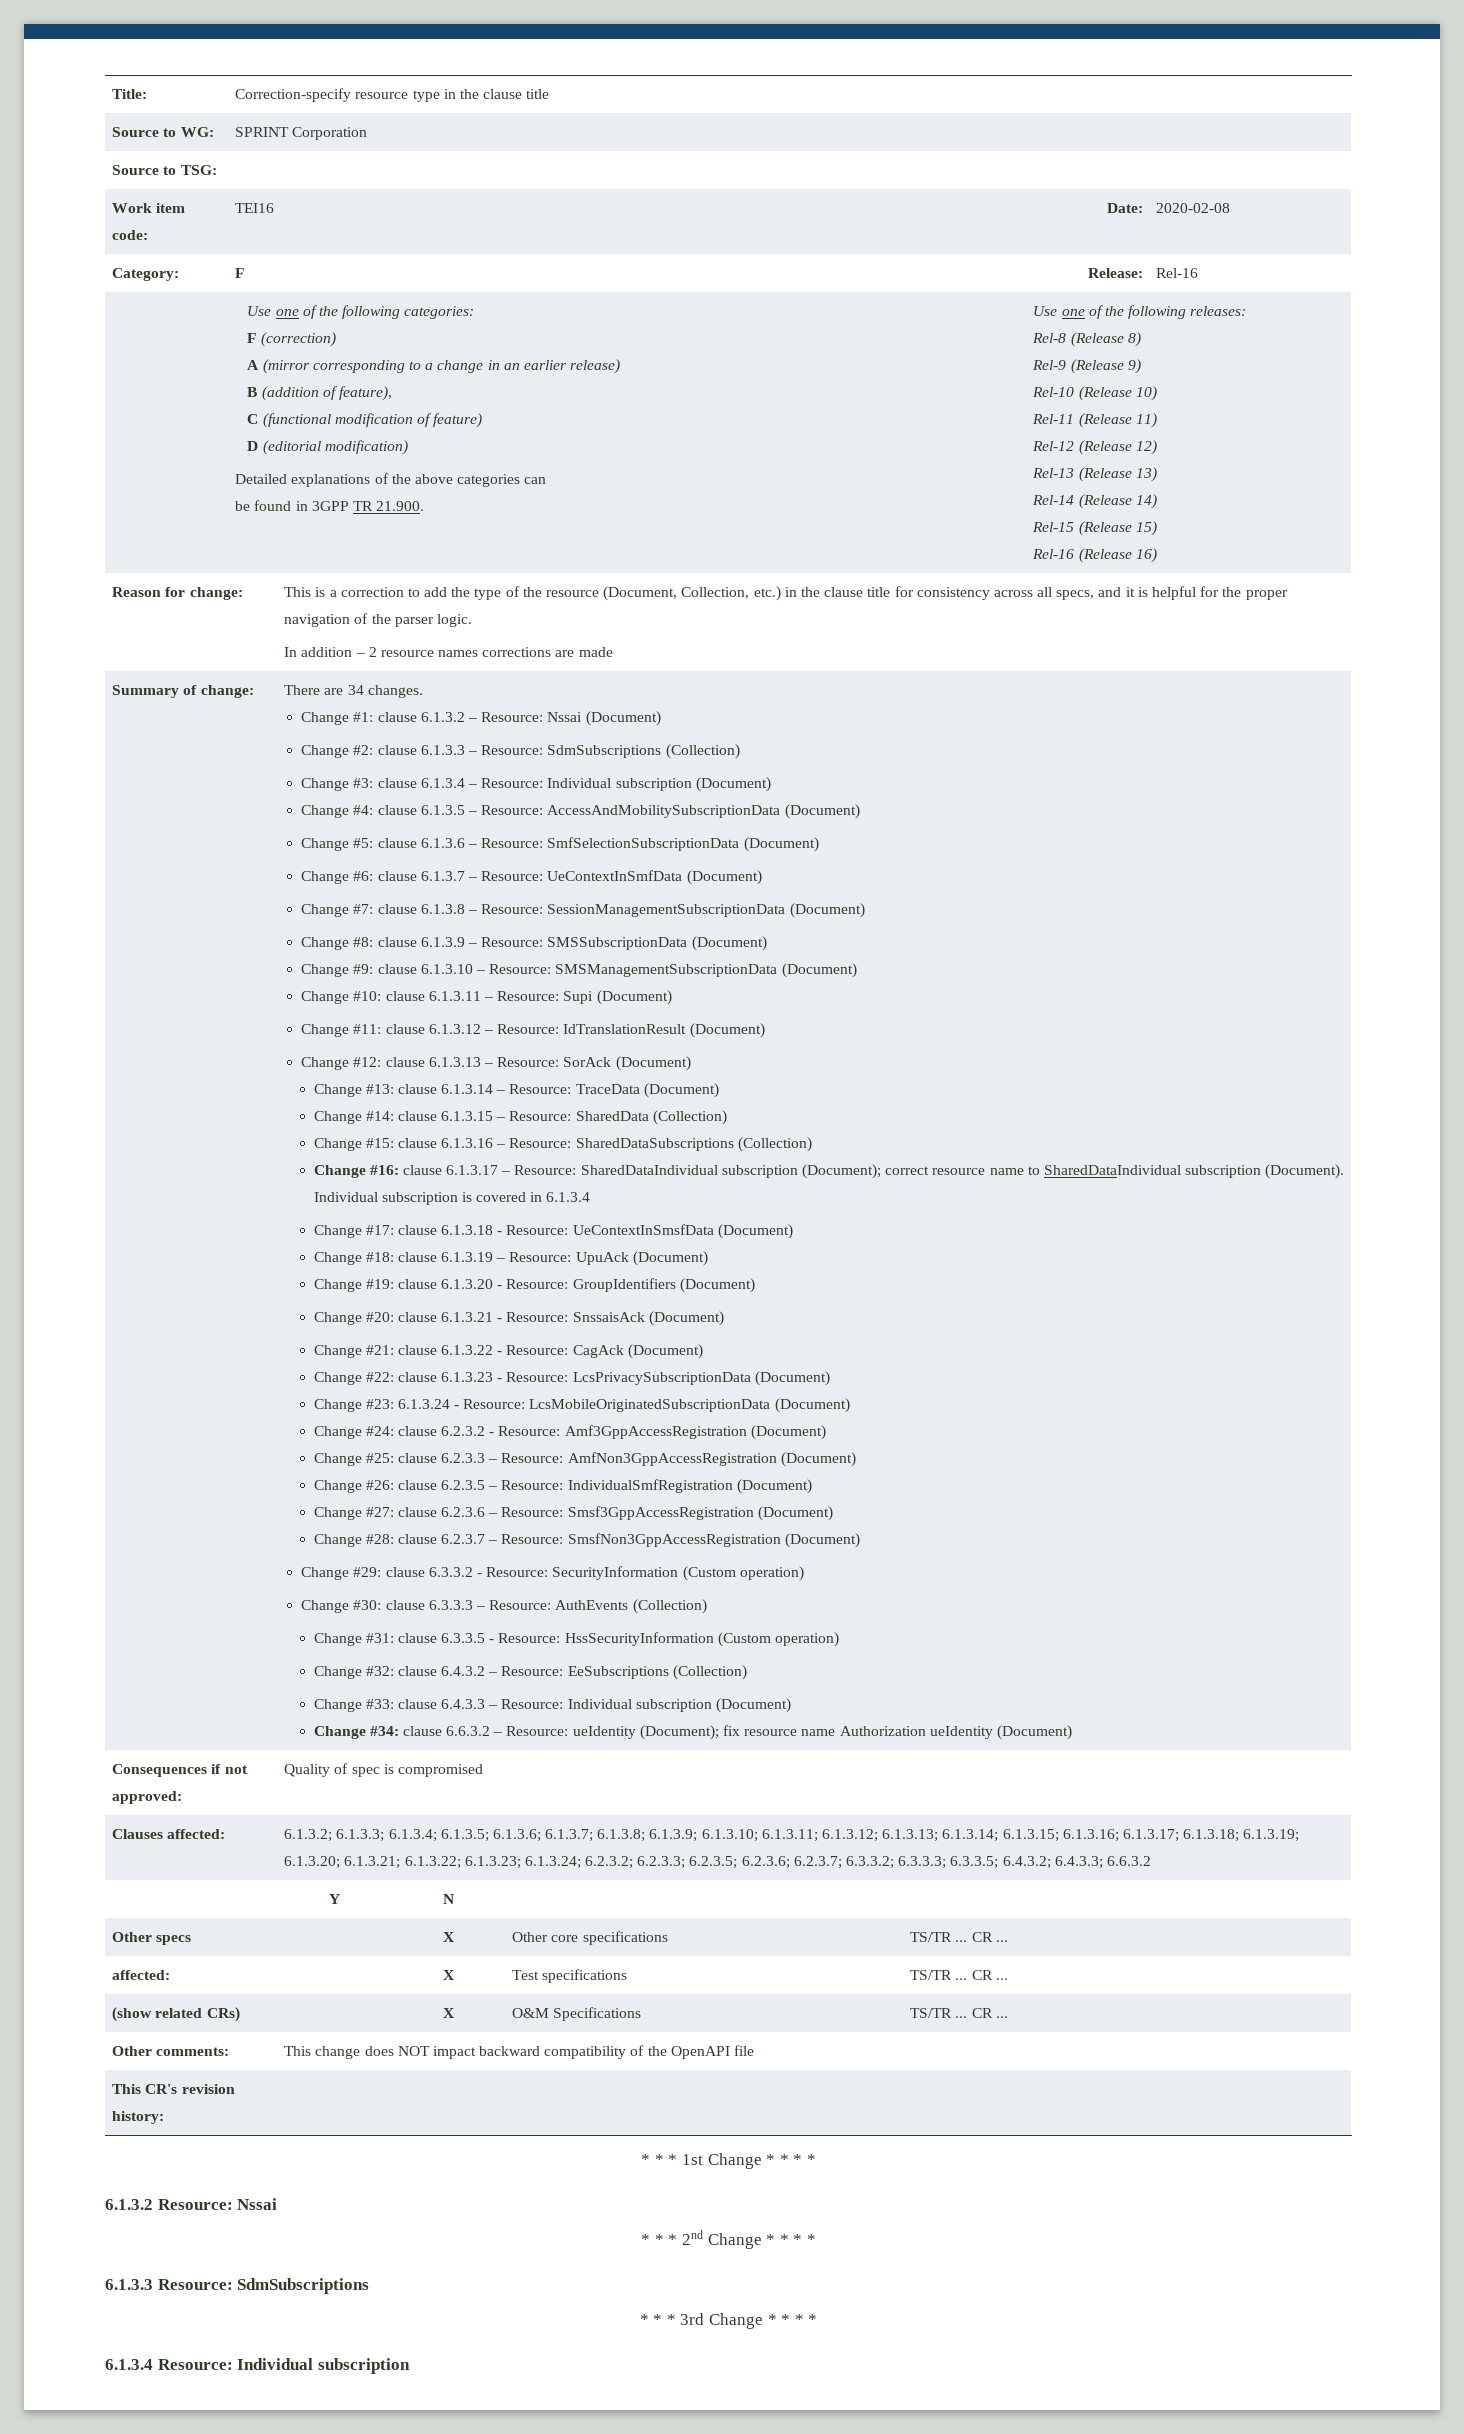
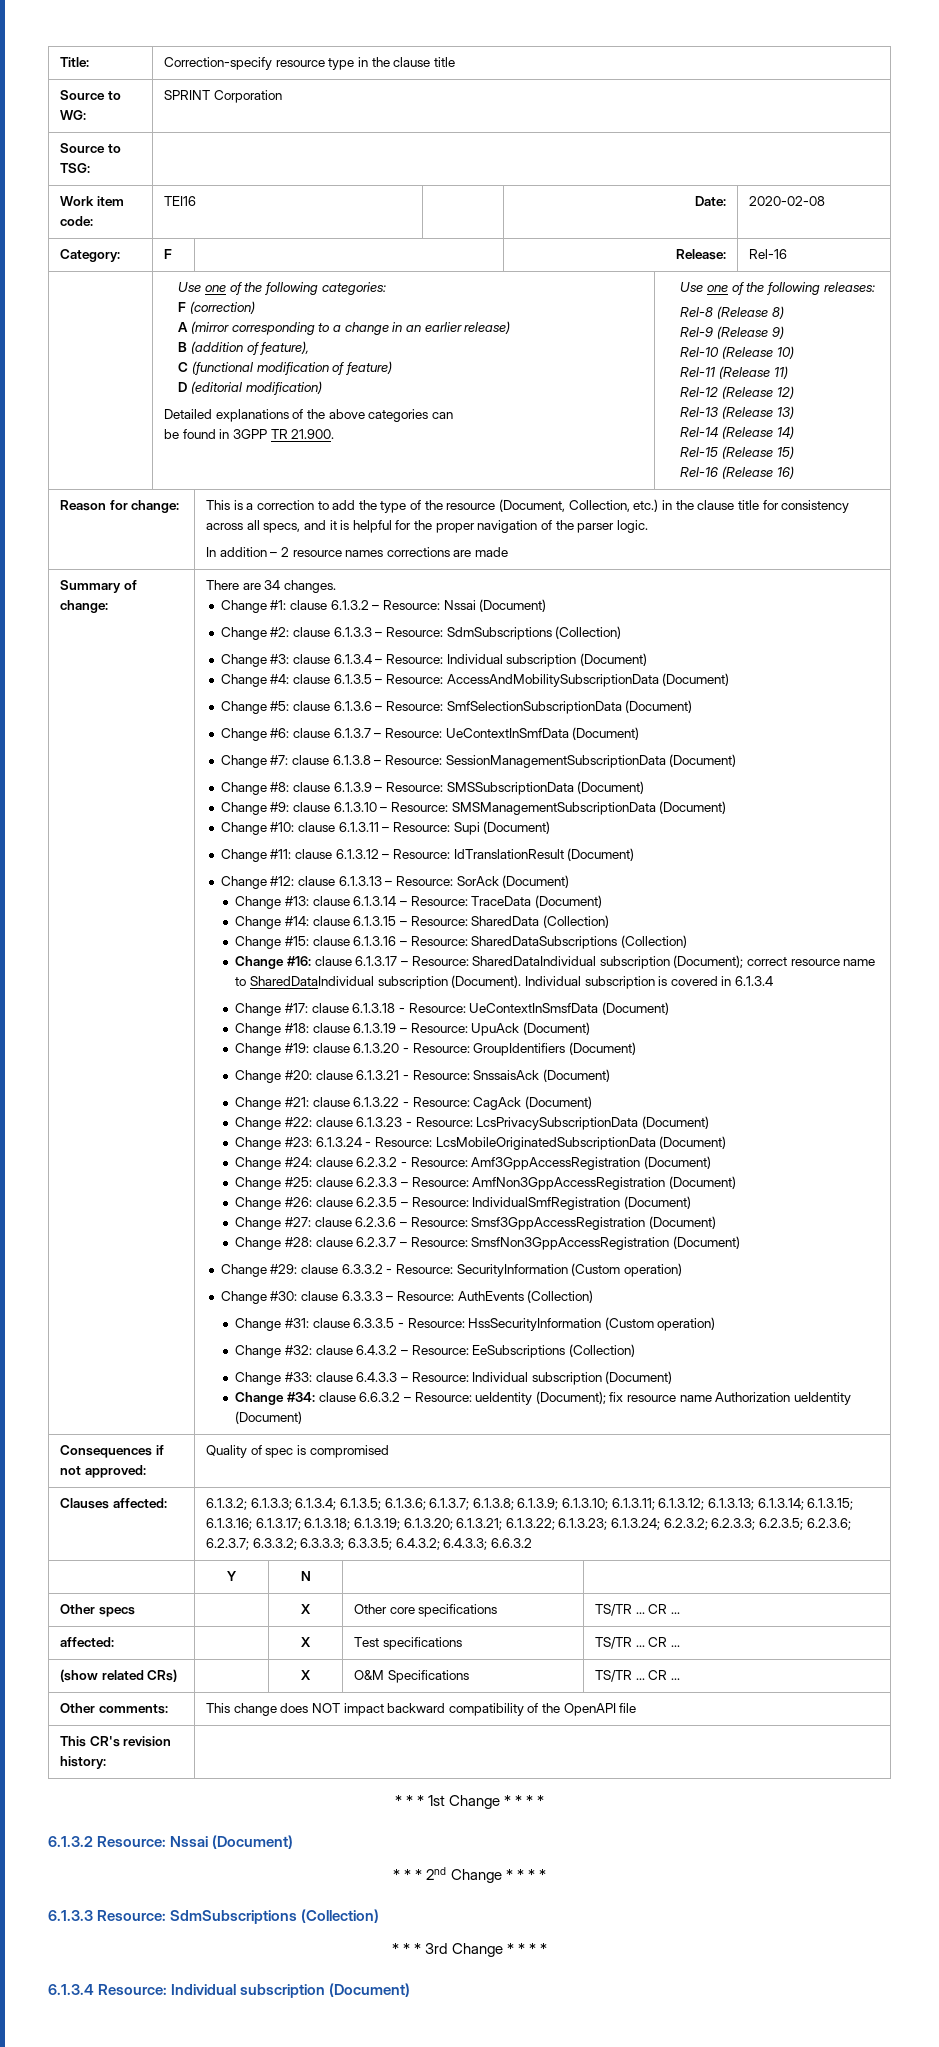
(278, 2204) none -> [212,1835,294,1849] (Document)
(370, 2286) none -> [301,1909,380,1923] (Collection)
(410, 2366) none -> [329,1983,411,1997] (Document)

